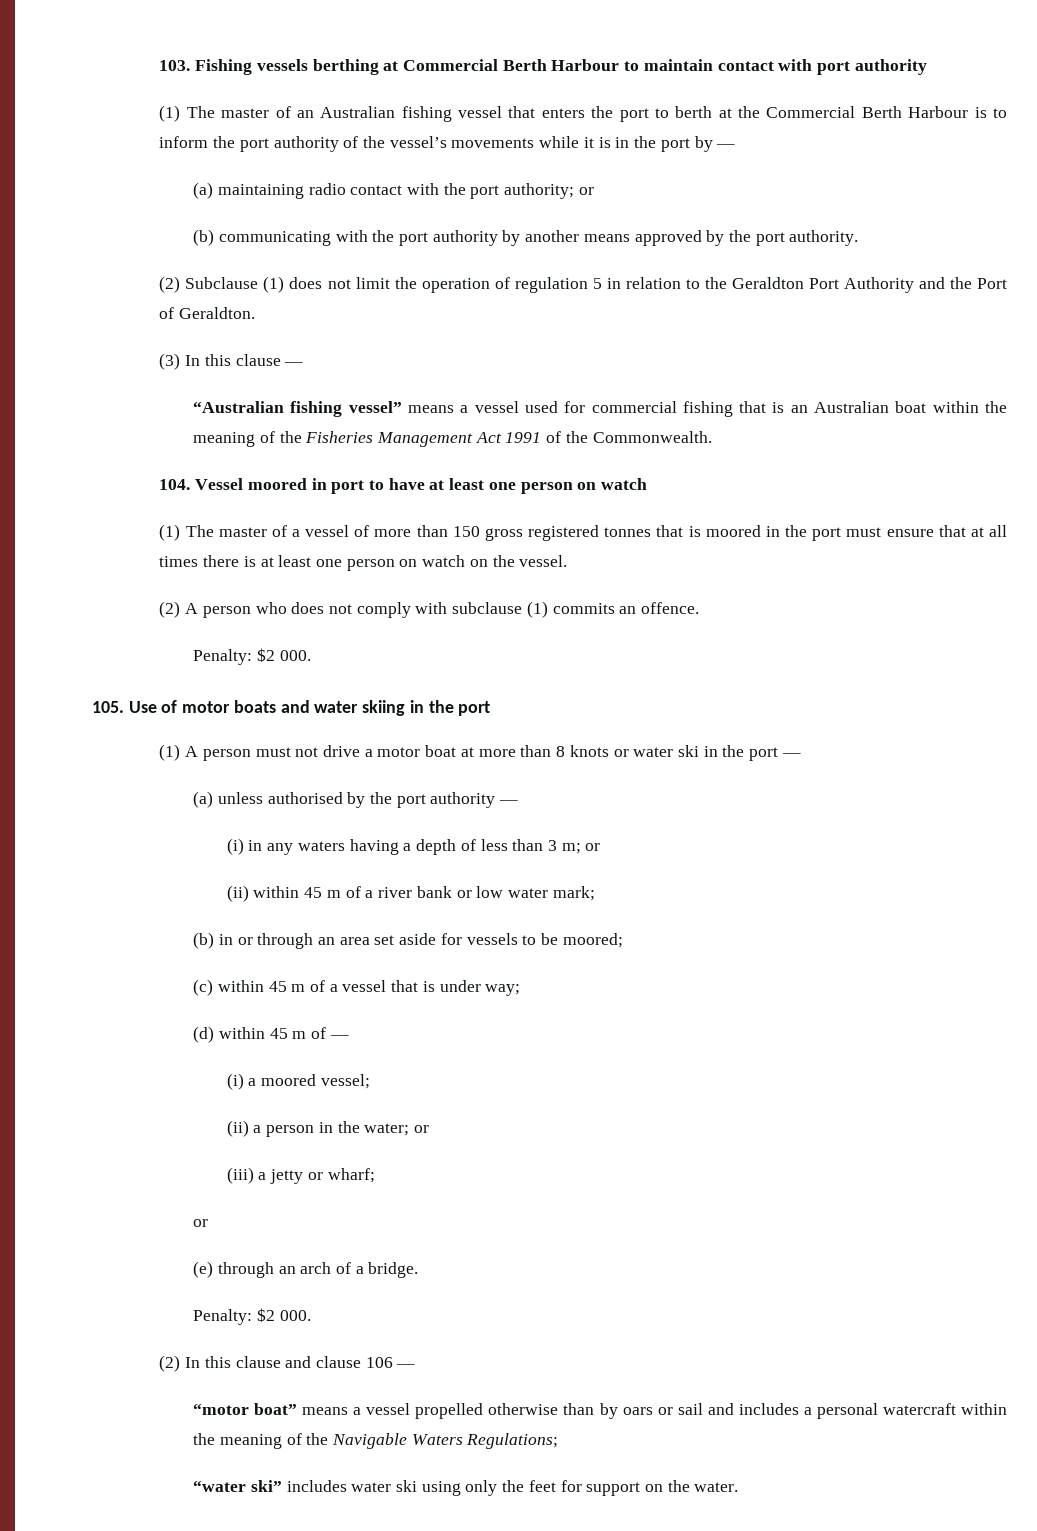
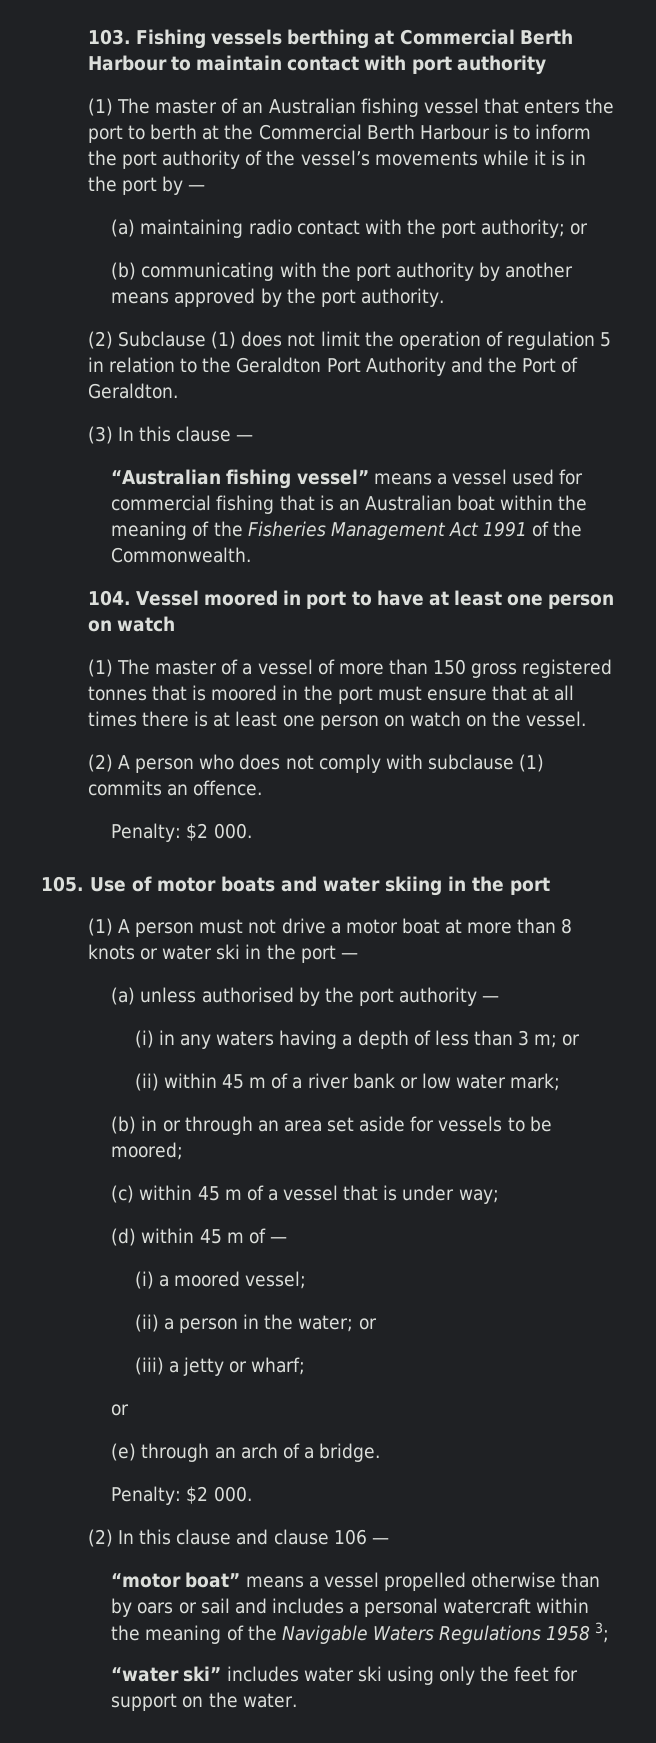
[466,1433,559,1449] Regulations; -> [439,1622,610,1644] Regulations 1958 3;

